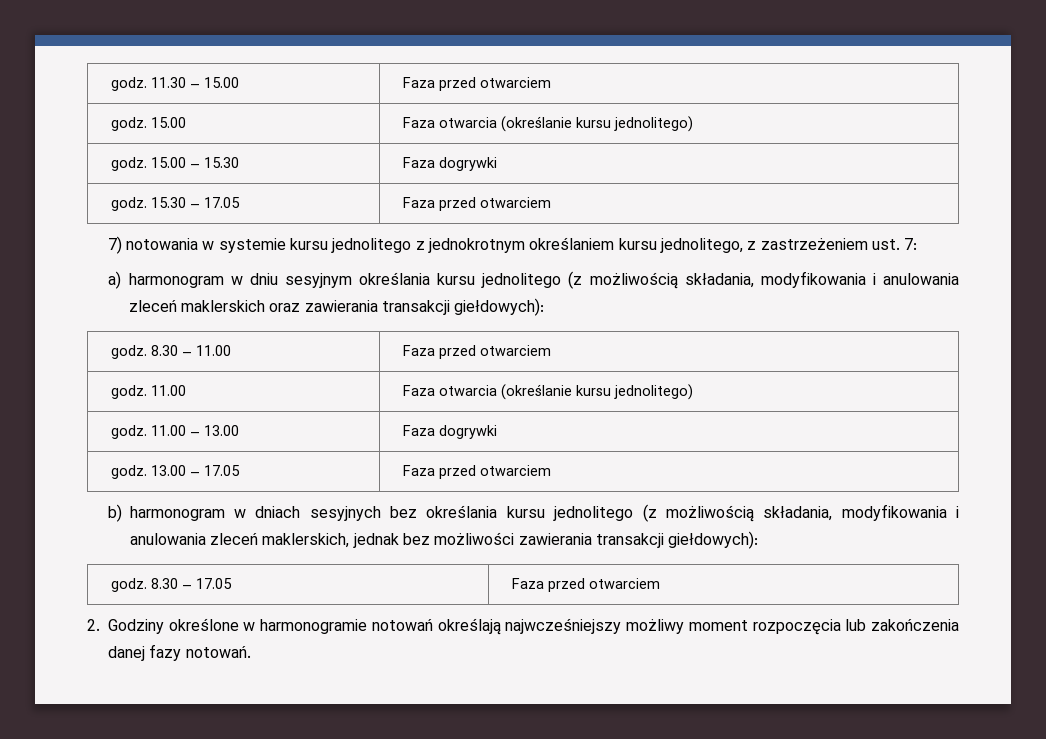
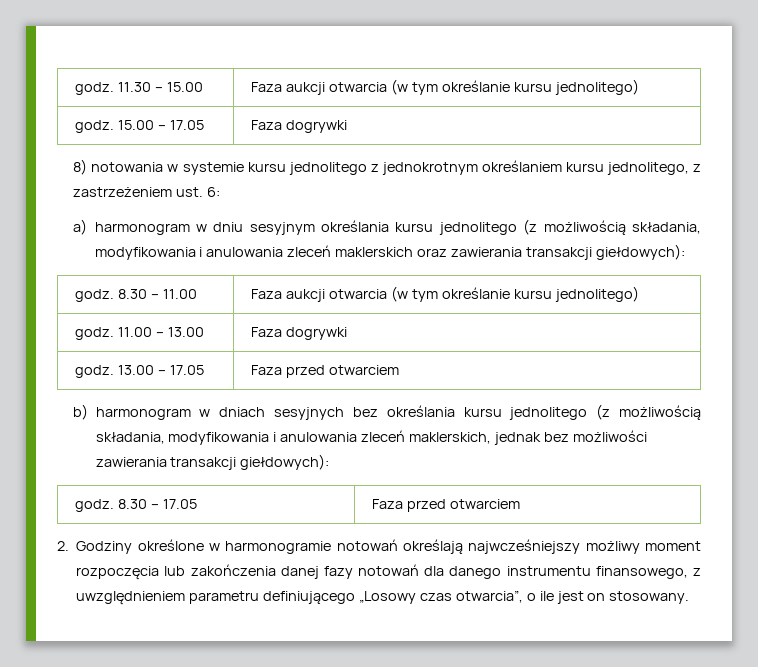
[438,77,551,91] [110,117,186,131] [402,116,572,132] przed otwarciem // godz. 15.00 | Faza otwarcia (określanie -> [286,79,510,95] aukcji otwarcia (w tym określanie
[203,157,239,168] [402,157,497,171] [110,197,240,211] [402,197,551,211] [107,236,122,254] 15.30 | Faza dogrywki // godz. 15.30 – 17.05 | Faza przed otwarciem // 7) -> [170,120,205,130] [251,120,348,133] [73,159,88,175] 17.05 | Faza dogrywki // 8)
[904,238,918,250] 7: -> [207,187,221,197] 6:
[438,345,551,359] [110,385,186,399] [402,384,572,400] przed otwarciem // godz. 11.00 | Faza otwarcia (określanie -> [286,286,510,302] aukcji otwarcia (w tym określanie
[185,646,251,658] notowań. -> [358,564,701,579] [76,590,690,605] notowań dla danego instrumentu finansowego, z uwzględnieniem parametru definiującego „Losowy czas otwarcia”, o ile jest on stosowany.

